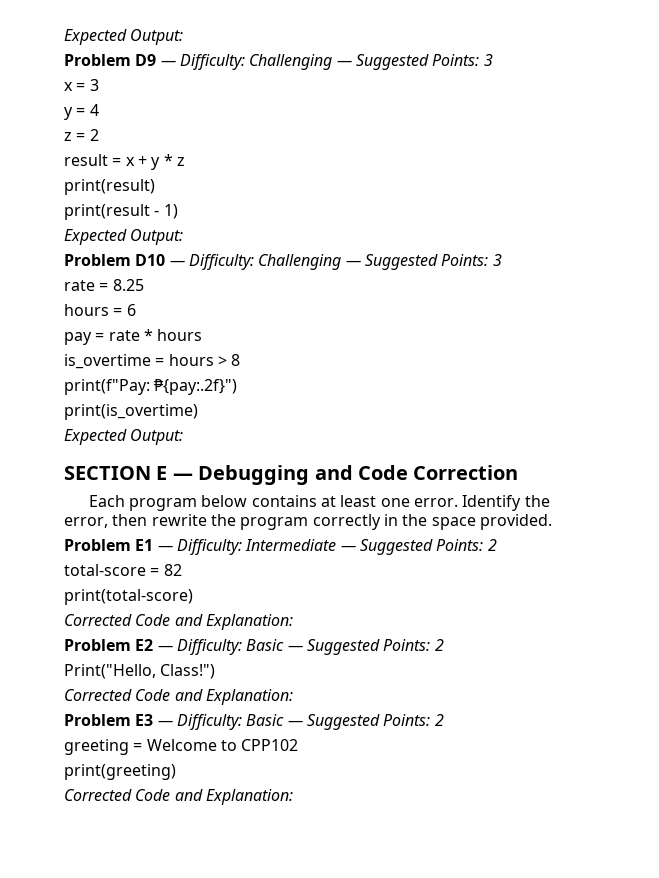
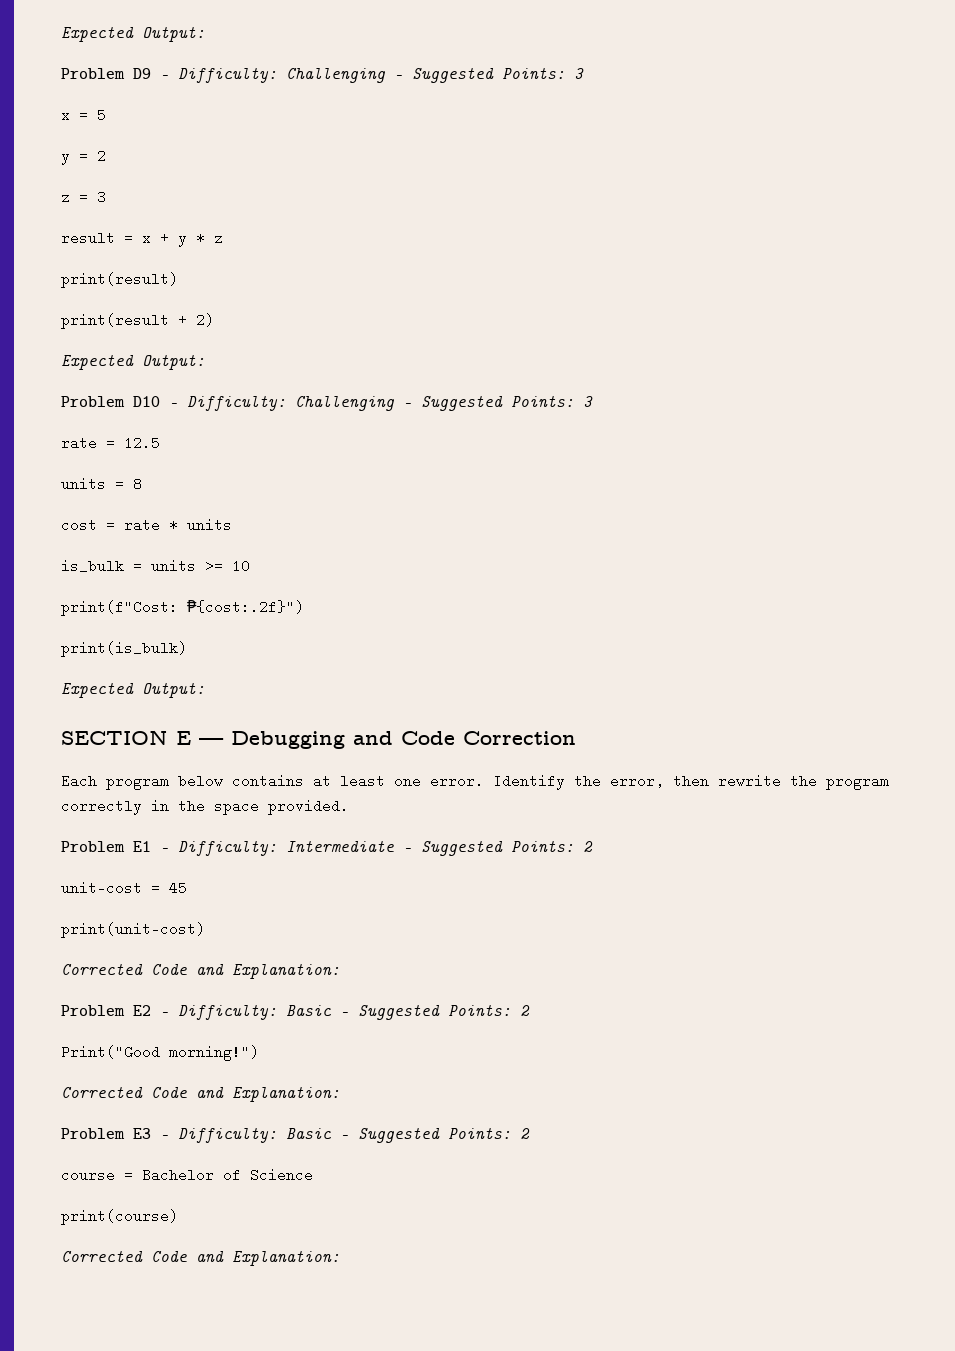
[89,79,99,91] 3 -> [97,108,106,122] 5
[89,104,99,116] 4 -> [97,149,106,163] 2
[89,129,99,141] 2 -> [97,190,106,204] 3
[154,204,178,219] - 1) -> [178,313,214,327] + 2)
[112,279,144,291] [64,304,136,316] [64,329,203,345] [64,354,241,369] [64,379,238,395] [64,404,198,420] 8.25 // hours = 6 // pay = rate * hours // is_overtime = hours > 8 // print(f"Pay: ₱{pay:.2f}") // print(is_overtime) -> [124,436,160,450] [61,477,142,491] [61,518,232,532] [61,559,250,573] [61,600,304,616] [61,641,187,657] 12.5 // units = 8 // cost = rate * units // is_bulk = units >= 10 // print(f"Cost: ₱{cost:.2f}") // print(is_bulk)
[64,564,182,576] [64,589,193,605] total-score = 82 // print(total-score) -> [61,881,187,895] [61,922,205,938] unit-cost = 45 // print(unit-cost)
[64,664,216,679] Print("Hello, Class!") -> [61,1045,259,1061] Print("Good morning!")
[64,739,299,755] [64,764,176,780] greeting = Welcome to CPP102 // print(greeting) -> [61,1168,313,1182] [61,1209,178,1225] course = Bachelor of Science // print(course)

